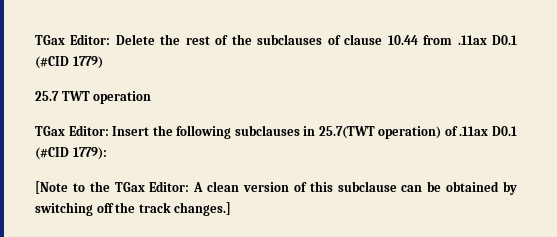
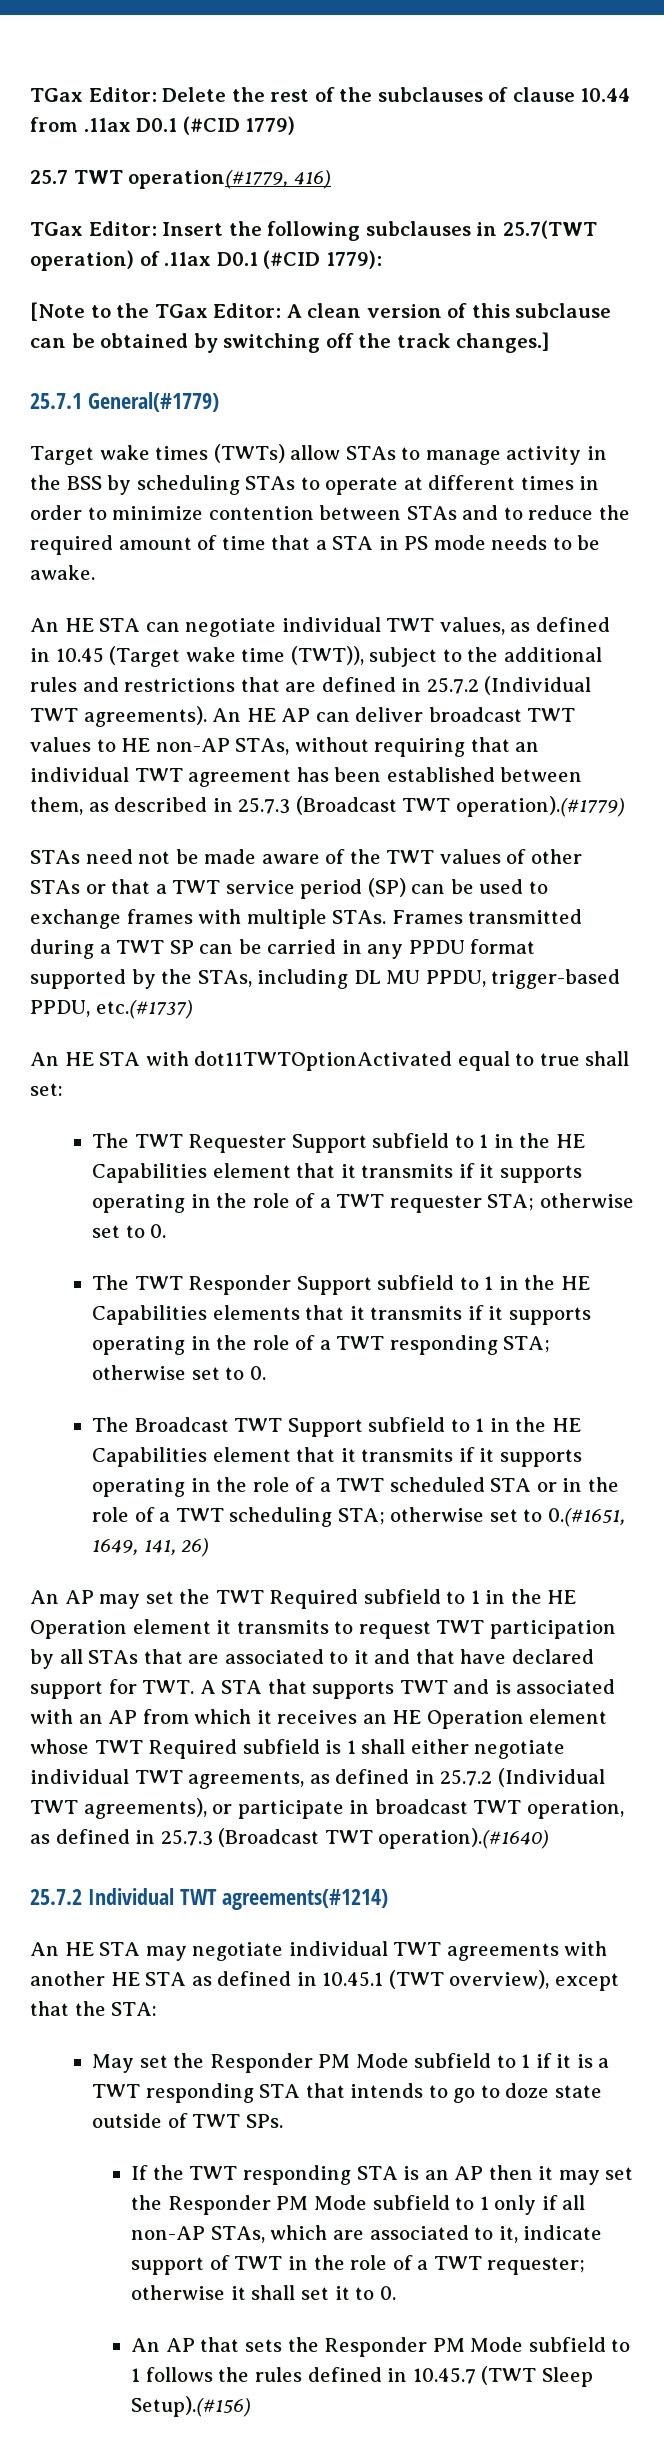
[93,91,152,104] operation -> [128,170,331,189] operation(#1779, 416)
(232, 209) none -> [30,392,219,412] [30,444,607,465] [30,475,600,495] [30,505,630,520] [30,535,601,555] [30,565,95,580] [30,617,610,637] [30,646,602,667] [30,676,592,695] [30,706,576,727] [30,737,540,757] [30,767,583,787] [30,796,625,817] [30,849,582,864] [30,878,548,899] [30,909,583,929] [30,939,536,959] [30,969,621,989] [30,1000,193,1019] [30,1051,630,1071] [30,1083,63,1096] [91,1133,585,1153] [91,1163,582,1183] [91,1193,634,1213] [91,1224,167,1238] [91,1275,590,1295] [91,1305,591,1325] [91,1335,551,1355] [91,1365,266,1380] [91,1417,581,1437] [91,1447,582,1467] [91,1477,619,1497] [91,1507,625,1527] [91,1538,210,1557] [30,1589,577,1609] [30,1619,616,1639] [30,1649,594,1669] [30,1679,616,1699] [30,1709,608,1729] [30,1739,566,1759] [30,1768,605,1789] [30,1798,624,1819] [30,1828,550,1849] [30,1888,389,1910] [30,1941,608,1961] [30,1970,619,1991] [30,2001,158,2016] [91,2053,610,2073] [91,2083,602,2103] [91,2113,283,2128] [131,2165,634,2185] [131,2195,586,2215] [131,2225,603,2243] [131,2255,586,2275] [131,2285,396,2300] [131,2337,631,2357] [131,2366,593,2387] [131,2396,252,2417] // 25.7.1 General(#1779) // Target wake times (TWTs) allow STAs to manage activity in the BSS by scheduling STAs to operate at different times in order to minimize contention between STAs and to reduce the required amount of time that a STA in PS mode needs to be awake. // An HE STA can negotiate individual TWT values, as defined in 10.45 (Target wake time (TWT)), subject to the additional rules and restrictions that are defined in 25.7.2 (Individual TWT agreements). An HE AP can deliver broadcast TWT values to HE non-AP STAs, without requiring that an individual TWT agreement has been established between them, as described in 25.7.3 (Broadcast TWT operation).(#1779) // STAs need not be made aware of the TWT values of other STAs or that a TWT service period (SP) can be used to exchange frames with multiple STAs. Frames transmitted during a TWT SP can be carried in any PPDU format supported by the STAs, including DL MU PPDU, trigger-based PPDU, etc.(#1737) // An HE STA with dot11TWTOptionActivated equal to true shall set: // The TWT Requester Support subfield to 1 in the HE Capabilities element that it transmits if it supports operating in the role of a TWT requester STA; otherwise set to 0. // The TWT Responder Support subfield to 1 in the HE Capabilities elements that it transmits if it supports operating in the role of a TWT responding STA; otherwise set to 0. // The Broadcast TWT Support subfield to 1 in the HE Capabilities element that it transmits if it supports operating in the role of a TWT scheduled STA or in the role of a TWT scheduling STA; otherwise set to 0.(#1651, 1649, 141, 26) // An AP may set the TWT Required subfield to 1 in the HE Operation element it transmits to request TWT participation by all STAs that are associated to it and that have declared support for TWT. A STA that supports TWT and is associated with an AP from which it receives an HE Operation element whose TWT Required subfield is 1 shall either negotiate individual TWT agreements, as defined in 25.7.2 (Individual TWT agreements), or participate in broadcast TWT operation, as defined in 25.7.3 (Broadcast TWT operation).(#1640) // 25.7.2 Individual TWT agreements(#1214) // An HE STA may negotiate individual TWT agreements with another HE STA as defined in 10.45.1 (TWT overview), except that the STA: // May set the Responder PM Mode subfield to 1 if it is a TWT responding STA that intends to go to doze state outside of TWT SPs. // If the TWT responding STA is an AP then it may set the Responder PM Mode subfield to 1 only if all non-AP STAs, which are associated to it, indicate support of TWT in the role of a TWT requester; otherwise it shall set it to 0. // An AP that sets the Responder PM Mode subfield to 1 follows the rules defined in 10.45.7 (TWT Sleep Setup).(#156)

